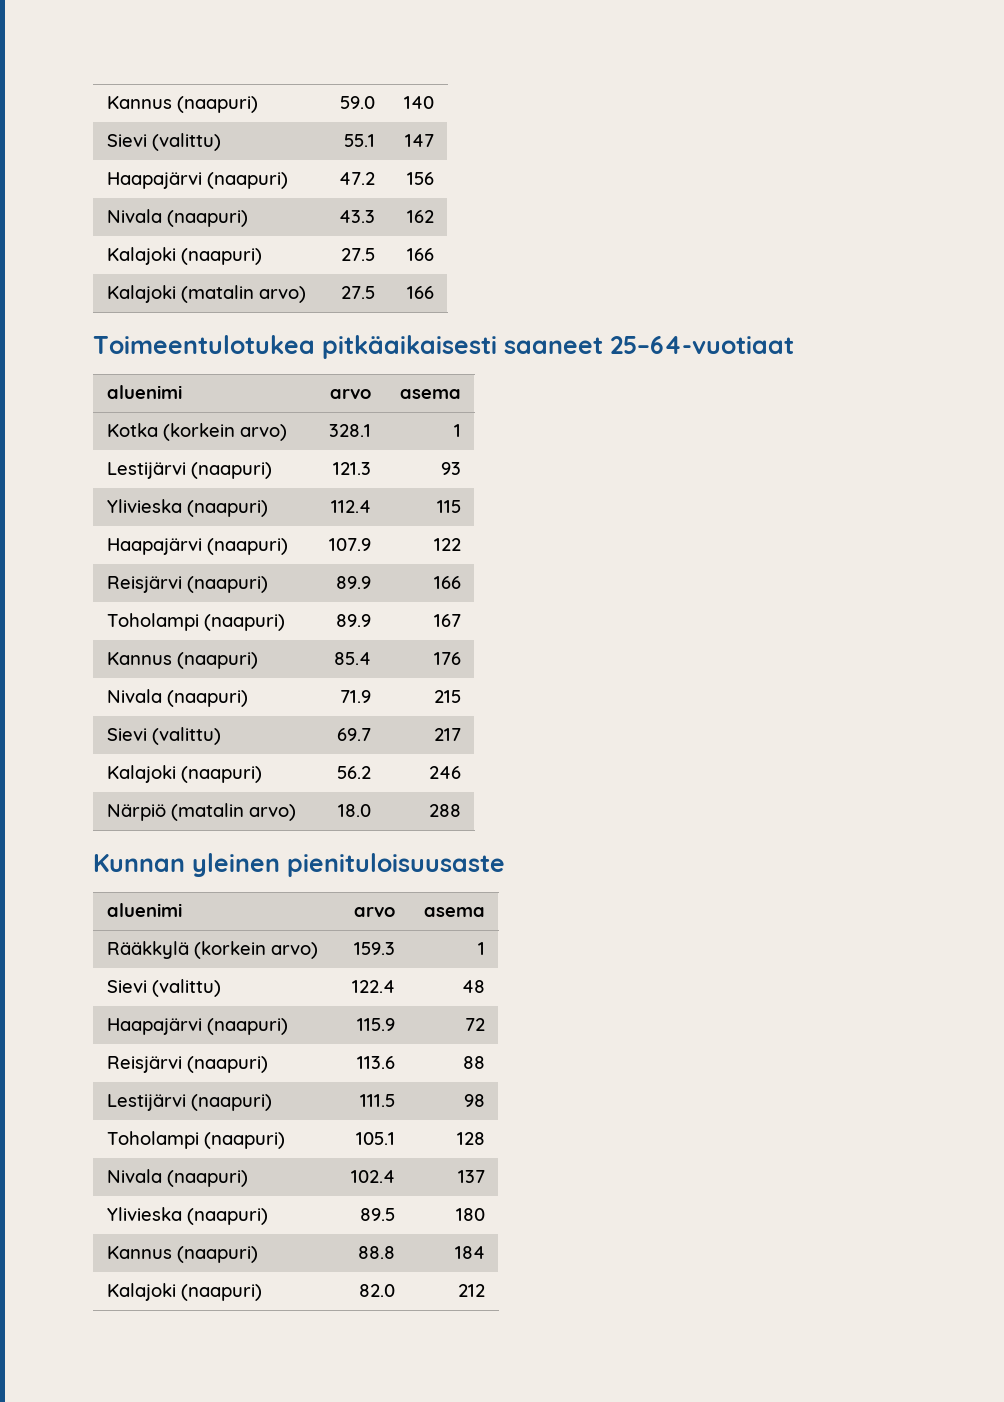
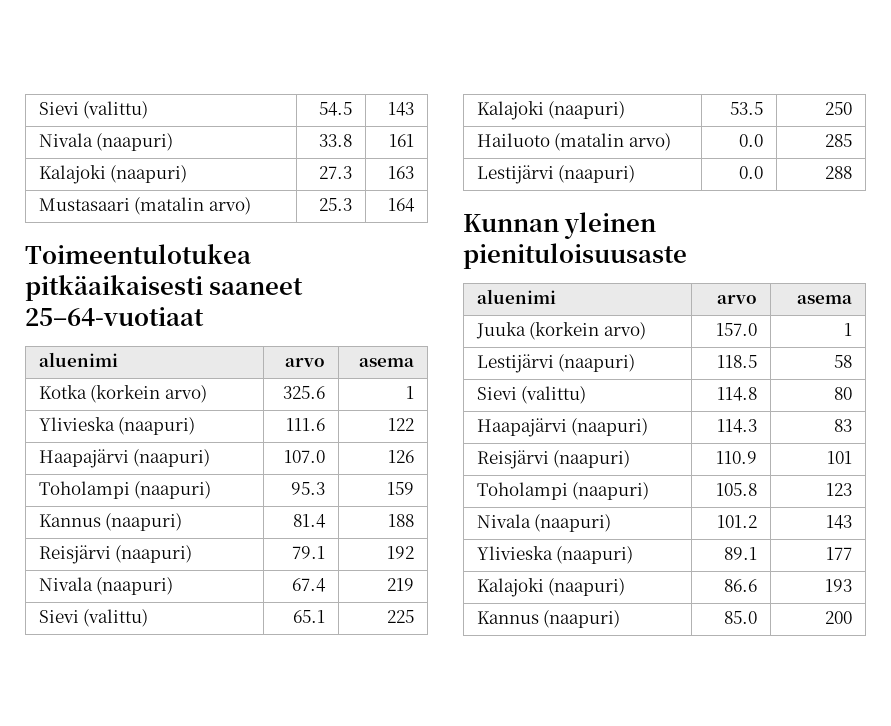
[106,96,258,113] [340,96,376,109] [404,96,435,109] [106,133,221,151] [344,134,376,147] [405,134,435,147] [106,172,288,189] [339,172,376,185] [407,172,435,185] [106,209,248,227] [339,210,376,223] [407,210,435,223] [106,247,262,265] [341,248,376,261] [407,248,435,261] [106,285,306,303] [341,286,376,299] [407,286,435,299] Kannus (naapuri) | 59.0 | 140 // Sievi (valittu) | 55.1 | 147 // Haapajärvi (naapuri) | 47.2 | 156 // Nivala (naapuri) | 43.3 | 162 // Kalajoki (naapuri) | 27.5 | 166 // Kalajoki (matalin arvo) | 27.5 | 166 -> [38,101,149,119] [319,102,353,116] [388,102,415,116] [38,133,174,151] [319,134,353,147] [389,134,415,147] [38,165,188,184] [319,166,353,179] [388,166,415,179] [38,197,252,215] [319,198,353,211] [388,198,416,212] Sievi (valittu) | 54.5 | 143 // Nivala (naapuri) | 33.8 | 161 // Kalajoki (naapuri) | 27.3 | 163 // Mustasaari (matalin arvo) | 25.3 | 164
[329,424,372,437] [454,424,462,437] [106,462,272,479] [333,462,372,475] [441,462,462,475] [106,499,268,517] [331,500,372,513] [437,500,462,513] [106,538,288,555] [329,538,372,551] [434,538,462,551] [106,576,268,593] [336,576,372,589] [434,576,462,589] [106,613,285,631] [336,614,372,627] [434,614,462,627] [106,652,258,669] [334,652,372,665] [434,652,462,665] [106,689,248,707] [340,690,372,703] [434,690,462,703] [106,727,221,745] [337,728,372,741] [434,728,462,741] [106,765,262,783] [337,766,372,779] [429,766,462,779] [106,803,296,821] [338,804,372,817] 328.1 | 1 // Lestijärvi (naapuri) | 121.3 | 93 // Ylivieska (naapuri) | 112.4 | 115 // Haapajärvi (naapuri) | 107.9 | 122 // Reisjärvi (naapuri) | 89.9 | 166 // Toholampi (naapuri) | 89.9 | 167 // Kannus (naapuri) | 85.4 | 176 // Nivala (naapuri) | 71.9 | 215 // Sievi (valittu) | 69.7 | 217 // Kalajoki (naapuri) | 56.2 | 246 // Närpiö (matalin arvo) | 18.0 -> [283,386,326,399] [406,386,415,399] [38,417,196,435] [286,418,326,431] [388,418,415,431] [38,449,211,468] [284,450,326,463] [388,450,415,463] [38,481,212,499] [291,482,326,495] [387,482,415,495] [38,513,183,531] [293,514,327,528] [388,514,415,527] [38,545,193,564] [292,546,326,559] [387,546,415,559] [38,577,174,595] [292,578,327,592] [387,578,415,591] [38,609,149,627] [293,610,326,623] [387,610,415,623] [476,101,626,120] [730,102,764,115] [825,102,853,115] [476,133,672,151] [739,134,764,147] [825,134,853,147] [476,165,636,184] [739,166,764,179] 325.6 | 1 // Ylivieska (naapuri) | 111.6 | 122 // Haapajärvi (naapuri) | 107.0 | 126 // Toholampi (naapuri) | 95.3 | 159 // Kannus (naapuri) | 81.4 | 188 // Reisjärvi (naapuri) | 79.1 | 192 // Nivala (naapuri) | 67.4 | 219 // Sievi (valittu) | 65.1 | 225 // Kalajoki (naapuri) | 53.5 | 250 // Hailuoto (matalin arvo) | 0.0 | 285 // Lestijärvi (naapuri) | 0.0
[106,941,318,959] [354,942,396,955] [478,942,486,955] [106,979,221,997] [352,980,396,993] [462,980,486,993] [106,1018,288,1035] [357,1018,396,1031] [465,1018,486,1031] [106,1056,268,1073] [357,1056,396,1069] [463,1056,486,1069] [106,1094,272,1111] [360,1094,396,1107] [464,1094,486,1107] [106,1131,285,1149] [356,1132,396,1145] [457,1132,486,1145] [106,1169,248,1187] [351,1170,396,1183] [458,1170,486,1183] [106,1207,268,1225] [360,1208,396,1221] [456,1208,486,1221] [106,1246,258,1263] [358,1246,396,1259] [455,1246,486,1259] [106,1283,262,1301] [359,1284,396,1297] [458,1284,486,1297] Rääkkylä (korkein arvo) | 159.3 | 1 // Sievi (valittu) | 122.4 | 48 // Haapajärvi (naapuri) | 115.9 | 72 // Reisjärvi (naapuri) | 113.6 | 88 // Lestijärvi (naapuri) | 111.5 | 98 // Toholampi (naapuri) | 105.1 | 128 // Nivala (naapuri) | 102.4 | 137 // Ylivieska (naapuri) | 89.5 | 180 // Kannus (naapuri) | 88.8 | 184 // Kalajoki (naapuri) | 82.0 | 212 -> [475,322,647,340] [716,323,758,336] [844,323,853,336] [476,354,636,373] [717,355,758,368] [834,355,853,368] [476,386,587,404] [717,387,758,401] [834,387,853,400] [476,418,649,437] [717,419,758,433] [834,419,853,432] [476,450,631,469] [716,451,758,464] [827,451,853,464] [476,482,650,500] [716,483,758,496] [826,483,853,496] [476,514,612,532] [717,515,758,528] [826,515,853,529] [476,546,634,564] [724,547,758,560] [826,547,853,560] [476,578,626,597] [724,579,758,592] [825,579,853,592] [476,610,621,628] [724,611,758,624] [825,611,853,624] Juuka (korkein arvo) | 157.0 | 1 // Lestijärvi (naapuri) | 118.5 | 58 // Sievi (valittu) | 114.8 | 80 // Haapajärvi (naapuri) | 114.3 | 83 // Reisjärvi (naapuri) | 110.9 | 101 // Toholampi (naapuri) | 105.8 | 123 // Nivala (naapuri) | 101.2 | 143 // Ylivieska (naapuri) | 89.1 | 177 // Kalajoki (naapuri) | 86.6 | 193 // Kannus (naapuri) | 85.0 | 200

